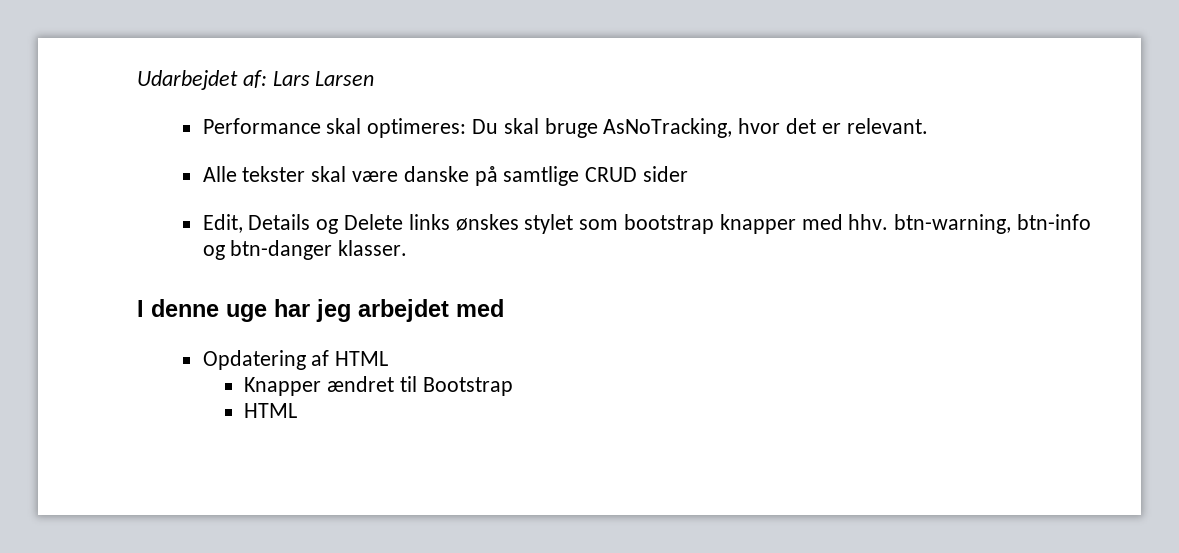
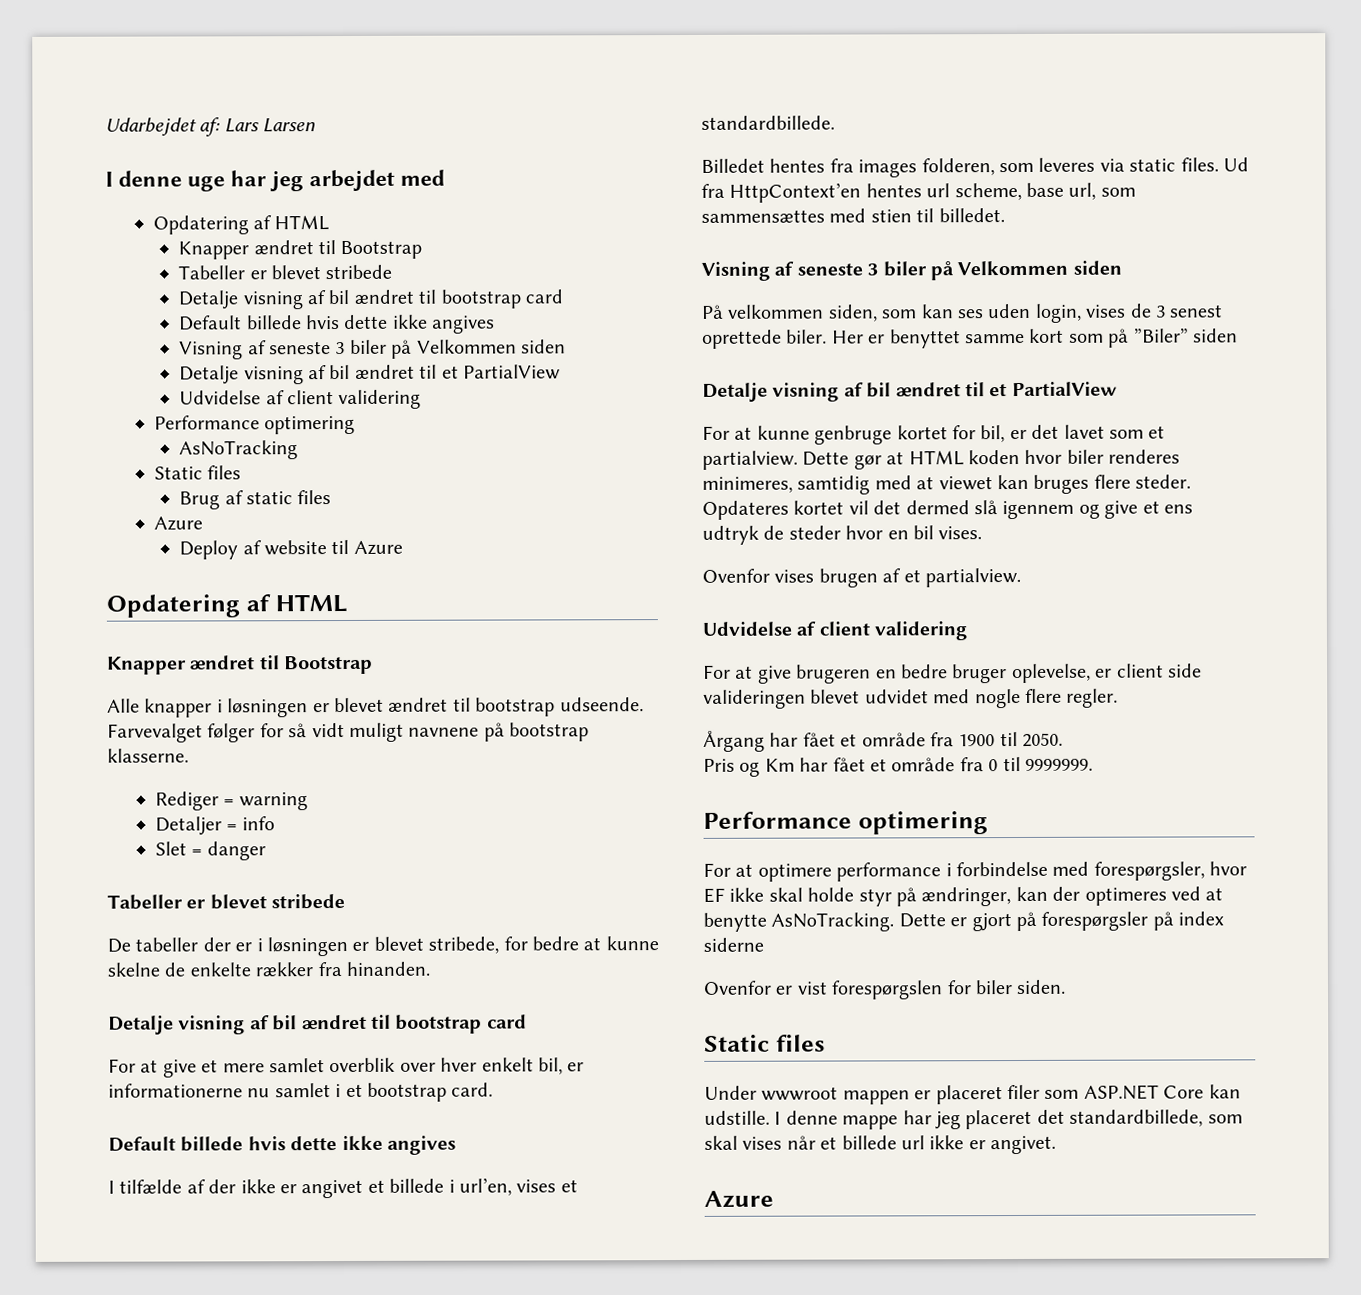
[202,118,928,138] [202,166,688,186] [202,214,1092,234] [202,240,408,260] // Performance skal optimeres: Du skal bruge AsNoTracking, hvor det er relevant. // Alle tekster skal være danske på samtlige CRUD sider // Edit, Details og Delete links ønskes stylet som bootstrap knapper med hhv. btn-warning, btn-info og btn-danger klasser. -> (317, 125) none
[244,403,298,418] HTML -> [178,264,393,280] [178,289,564,310] [179,314,496,334] [179,339,567,360] [179,364,562,385] [179,389,422,410] [153,415,356,435] [179,440,299,460] [153,465,242,480] [179,490,332,510] [153,516,203,531] [179,539,403,560] [106,593,348,618] [107,655,374,675] [107,697,644,718] [107,722,590,743] [107,748,189,763] [154,791,309,811] [154,816,276,836] [154,841,267,861] [107,893,346,910] [107,936,659,957] [107,961,430,977] [108,1014,527,1035] [108,1057,585,1078] [108,1082,494,1102] [108,1135,456,1155] [108,1177,578,1199] [701,115,835,130] [701,157,1249,178] [701,182,1136,203] [701,208,1005,223] [701,260,1122,281] [701,303,1224,323] [702,327,1238,349] [702,381,1117,402] [702,424,1166,445] [702,449,1181,470] [702,474,1192,495] [702,500,1193,520] [702,525,983,545] [702,567,1021,588] [702,621,968,641] [703,663,1202,684] [703,688,1119,709] [703,730,1064,752] [703,756,1093,777] [703,811,988,835] [703,861,1248,882] [703,886,1224,907] [703,911,1225,932] [703,937,764,952] [703,979,1067,1000] [704,1034,825,1052] [704,1084,1241,1105] [704,1109,1243,1130] [704,1135,1057,1155] [704,1190,774,1208] Tabeller er blevet stribede // Detalje visning af bil ændret til bootstrap card // Default billede hvis dette ikke angives // Visning af seneste 3 biler på Velkommen siden // Detalje visning af bil ændret til et PartialView // Udvidelse af client validering // Performance optimering // AsNoTracking // Static files // Brug af static files // Azure // Deploy af website til Azure // Opdatering af HTML // Knapper ændret til Bootstrap // Alle knapper i løsningen er blevet ændret til bootstrap udseende. Farvevalget følger for så vidt muligt navnene på bootstrap klasserne. // Rediger = warning // Detaljer = info // Slet = danger // Tabeller er blevet stribede // De tabeller der er i løsningen er blevet stribede, for bedre at kunne skelne de enkelte rækker fra hinanden. // Detalje visning af bil ændret til bootstrap card // For at give et mere samlet overblik over hver enkelt bil, er informationerne nu samlet i et bootstrap card. // Default billede hvis dette ikke angives // I tilfælde af der ikke er angivet et billede i url’en, vises et standardbillede. // Billedet hentes fra images folderen, som leveres via static files. Ud fra HttpContext’en hentes url scheme, base url, som sammensættes med stien til billedet. // Visning af seneste 3 biler på Velkommen siden // På velkommen siden, som kan ses uden login, vises de 3 senest oprettede biler. Her er benyttet samme kort som på ”Biler” siden // Detalje visning af bil ændret til et PartialView // For at kunne genbruge kortet for bil, er det lavet som et partialview. Dette gør at HTML koden hvor biler renderes minimeres, samtidig med at viewet kan bruges flere steder. Opdateres kortet vil det dermed slå igennem og give et ens udtryk de steder hvor en bil vises. // Ovenfor vises brugen af et partialview. // Udvidelse af client validering // For at give brugeren en bedre bruger oplevelse, er client side valideringen blevet udvidet med nogle flere regler. // Årgang har fået et område fra 1900 til 2050. // Pris og Km har fået et område fra 0 til 9999999. // Performance optimering // For at optimere performance i forbindelse med forespørgsler, hvor EF ikke skal holde styr på ændringer, kan der optimeres ved at benytte AsNoTracking. Dette er gjort på forespørgsler på index siderne // Ovenfor er vist forespørgslen for biler siden. // Static files // Under wwwroot mappen er placeret filer som ASP.NET Core kan udstille. I denne mappe har jeg placeret det standardbillede, som skal vises når et billede url ikke er angivet. // Azure

